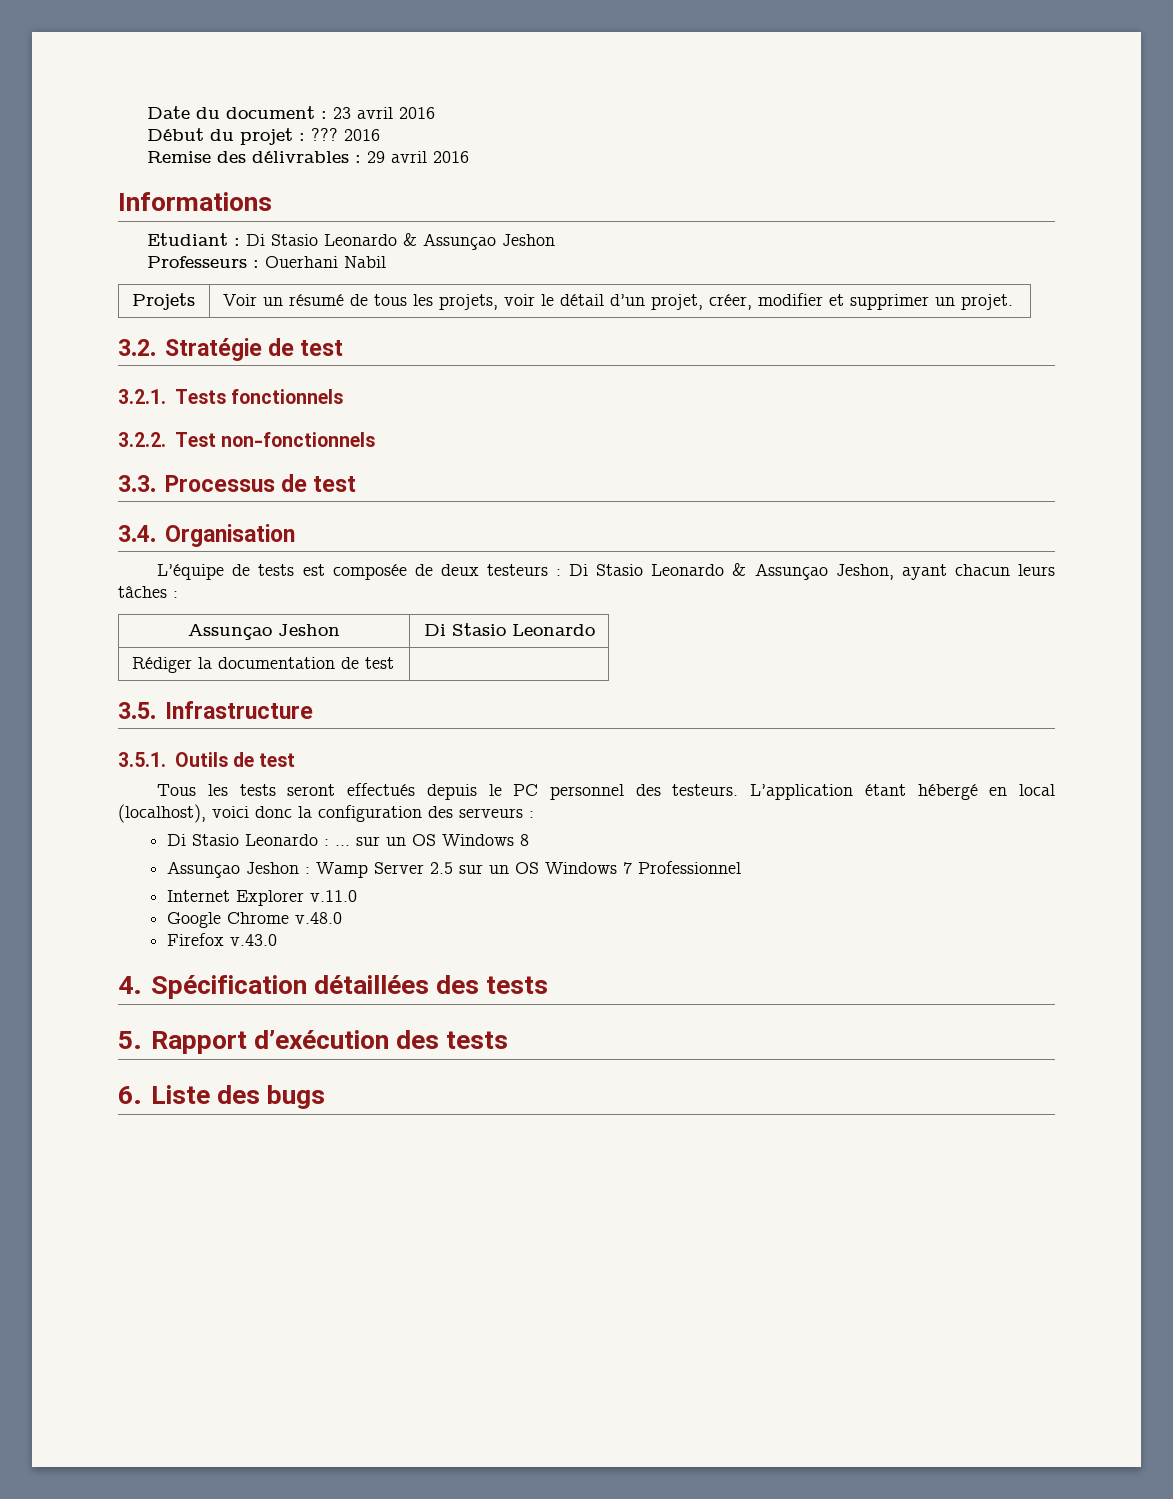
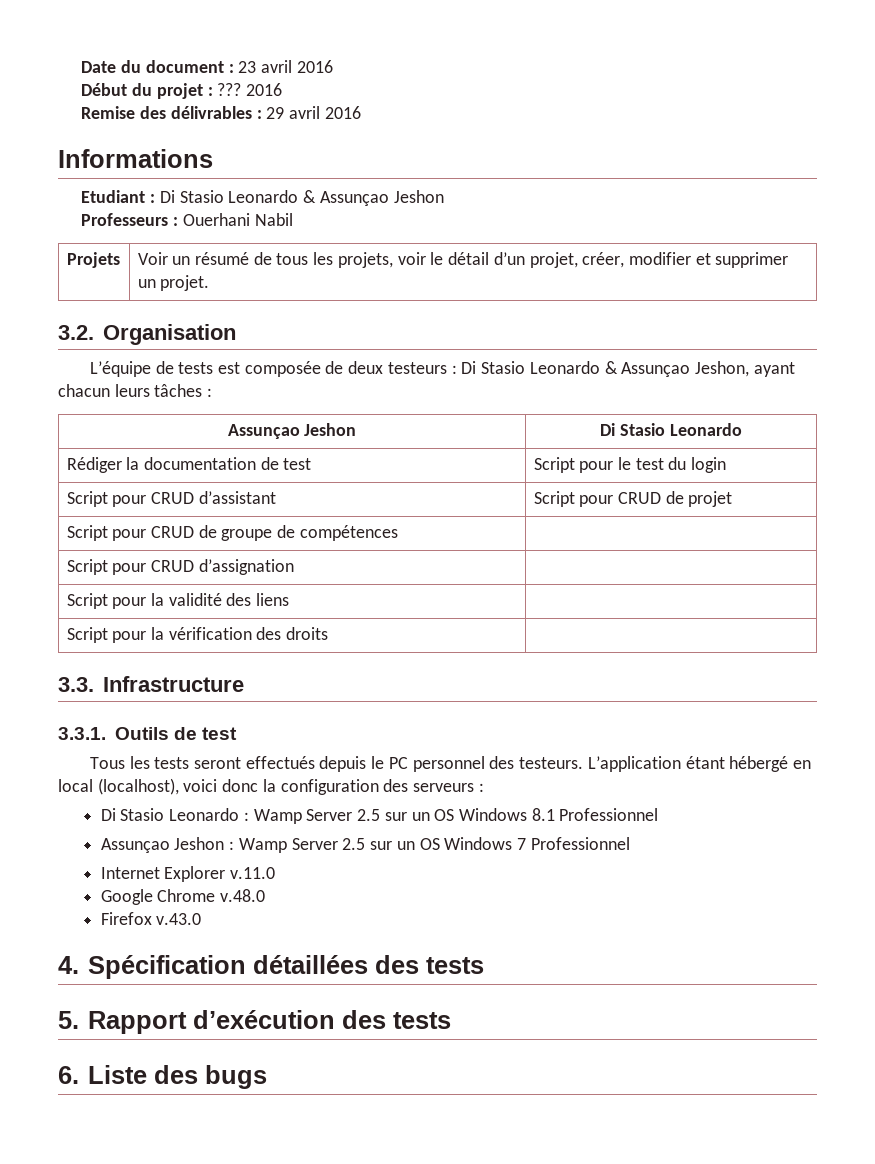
[164,338,344,361] [118,389,344,404] [118,432,376,447] [118,474,357,492] [118,525,156,542] Stratégie de test // 3.2.1. Tests fonctionnels // 3.2.2. Test non-fonctionnels // 3.3. Processus de test // 3.4. -> (94, 332) none
[118,702,156,719] // 3.5. -> [533,457,727,473] [66,491,276,507] [533,491,733,507] [66,525,398,541] [66,559,294,575] [66,593,290,609] [66,627,329,643] [58,677,94,692] Script pour le test du login // Script pour CRUD d’assistant | Script pour CRUD de projet // Script pour CRUD de groupe de compétences | // Script pour CRUD d’assignation | // Script pour la validité des liens | // Script pour la vérification des droits | // 3.3.
[118,752,166,767] 3.5.1. -> [58,727,106,740] 3.3.1.
[334,834,529,846] … sur un OS Windows 8 -> [253,808,659,824] Wamp Server 2.5 sur un OS Windows 8.1 Professionnel

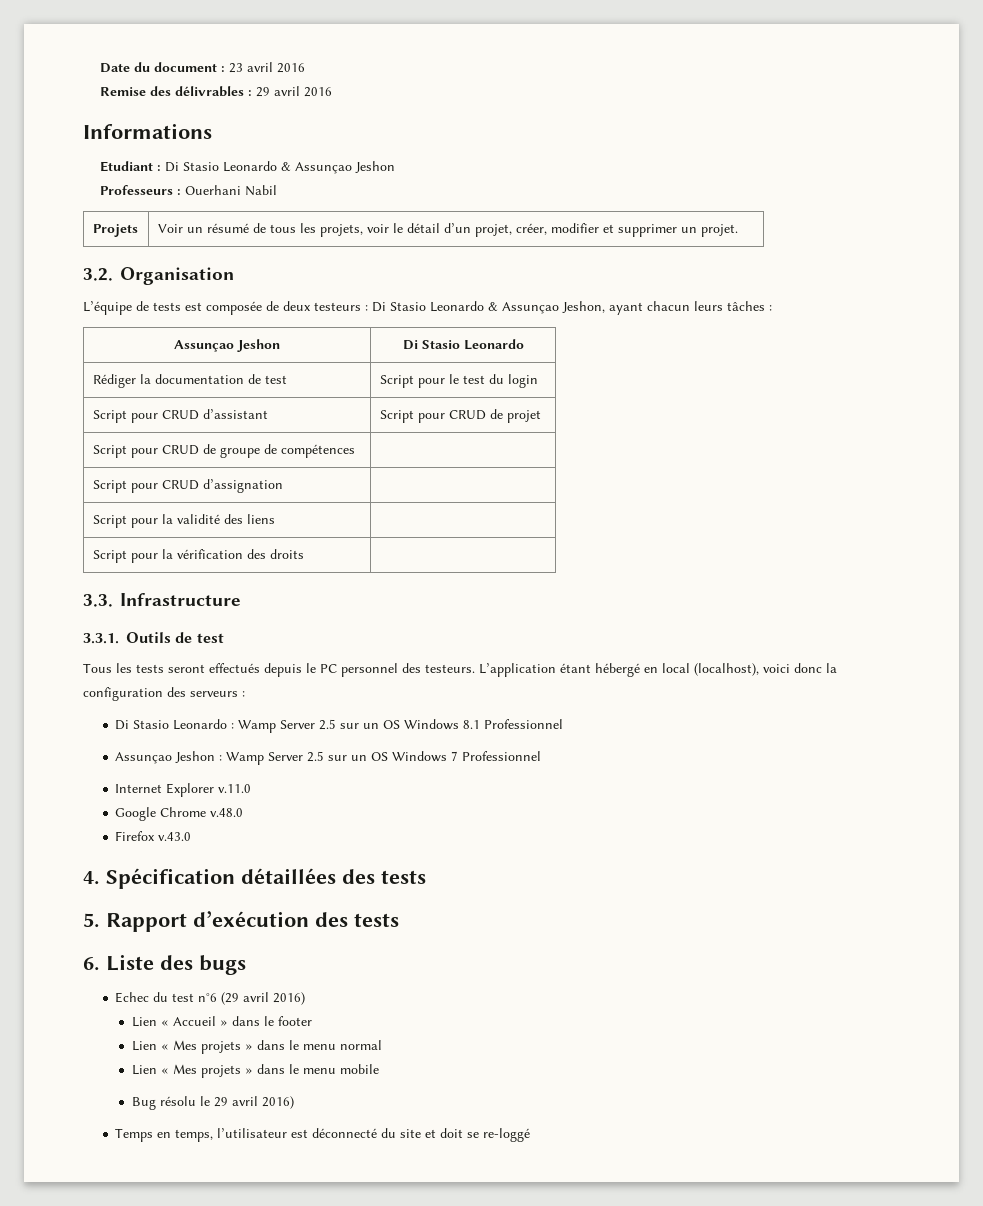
[81,83,283,99] // Début du projet : ??? 2016 -> (305, 68) none
(267, 1077) none -> [115,992,306,1005] [131,1016,312,1027] [131,1040,382,1054] [131,1064,379,1078] [131,1096,294,1110] [115,1128,531,1142] // Echec du test n°6 (29 avril 2016) // Lien « Accueil » dans le footer // Lien « Mes projets » dans le menu normal // Lien « Mes projets » dans le menu mobile // Bug résolu le 29 avril 2016) // Temps en temps, l’utilisateur est déconnecté du site et doit se re-loggé

